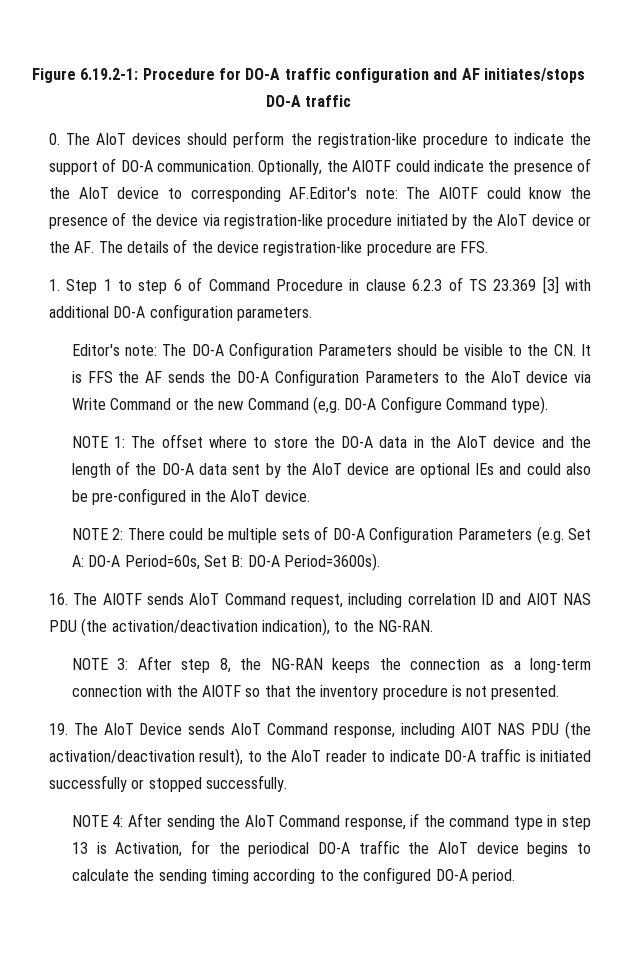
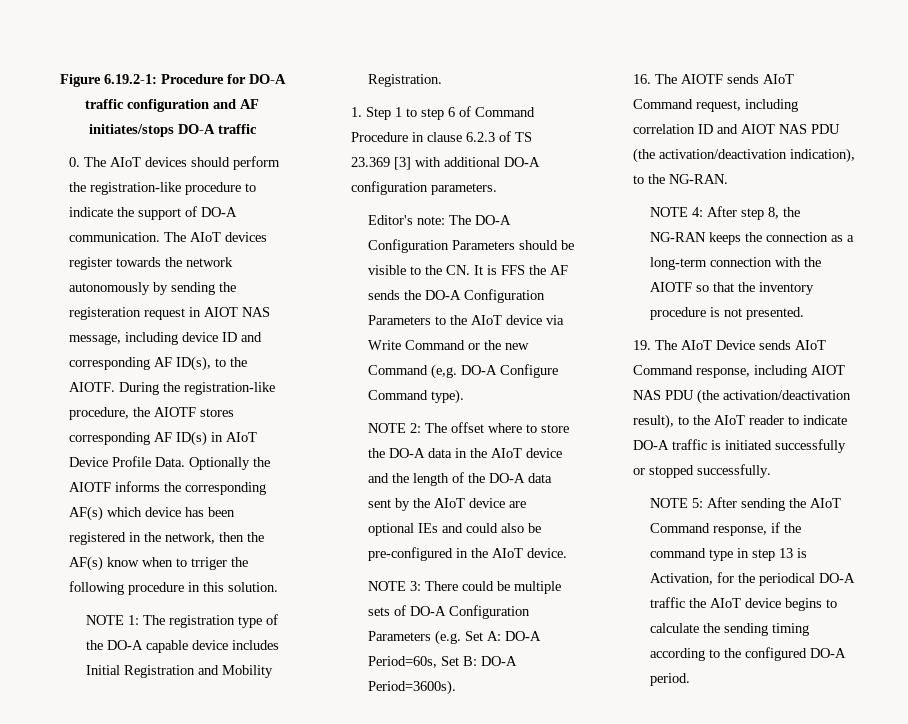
[258,158,592,175] [48,187,591,202] [48,212,591,229] [48,239,489,256] Optionally, the AIOTF could indicate the presence of the AIoT device to corresponding AF.Editor's note: The AIOTF could know the presence of the device via registration-like procedure initiated by the AIoT device or the AF. The details of the device registration-like procedure are FFS. -> [163,232,267,242] [68,257,233,270] [68,282,236,295] [68,307,270,320] [68,332,262,345] [68,356,247,371] [68,382,275,395] [68,407,234,420] [68,431,257,446] [68,456,270,470] [68,481,266,495] [68,506,235,521] [68,532,264,545] [68,556,248,571] [68,581,278,595] [85,614,278,628] [85,640,279,653] [85,665,273,678] [367,74,442,87] The AIoT devices register towards the network autonomously by sending the registeration request in AIOT NAS message, including device ID and corresponding AF ID(s), to the AIOTF. During the registration-like procedure, the AIOTF stores corresponding AF ID(s) in AIoT Device Profile Data. Optionally the AIOTF informs the corresponding AF(s) which device has been registered in the network, then the AF(s) know when to trriger the following procedure in this solution. // NOTE 1: The registration type of the DO-A capable device includes Initial Registration and Mobility Registration.
[114,436,126,448] 1: -> [409,423,421,433] 2:
[112,528,124,540] 2: -> [409,581,421,591] 3:
[117,658,129,670] 3: -> [691,207,703,217] 4:
[112,815,124,827] 4: -> [691,498,703,508] 5:

